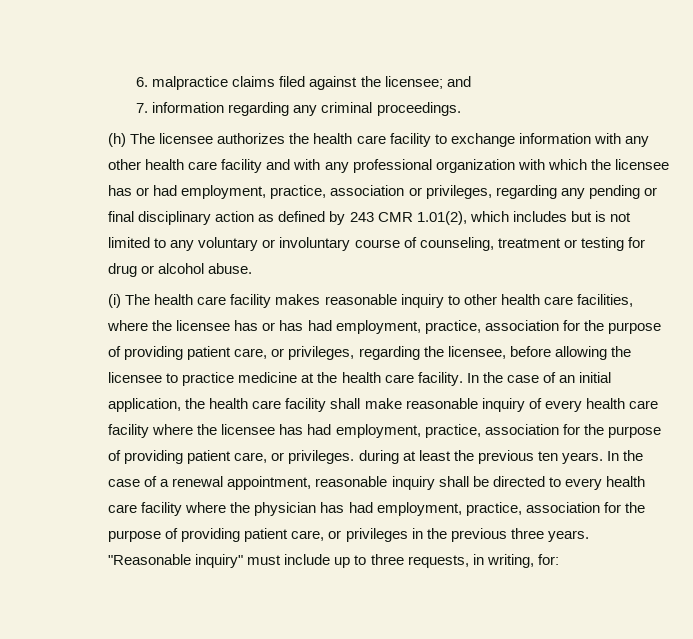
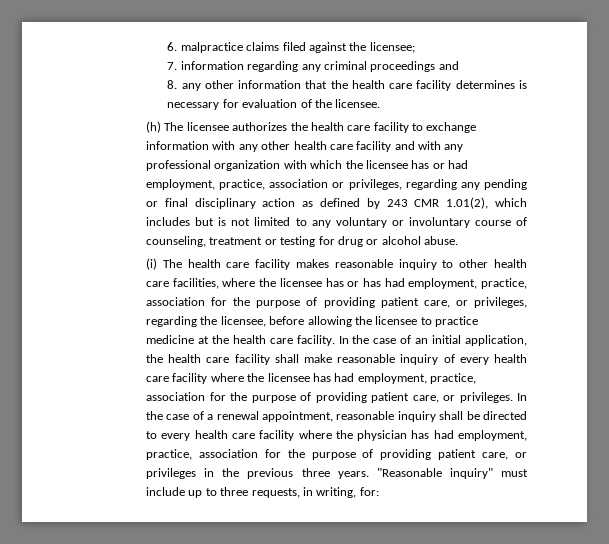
[446,76,471,87] and -> (415, 47) none
[376,102,461,116] proceedings. -> [370,61,459,72] [167,80,527,91] [167,99,381,110] proceedings and // 8. any other information that the health care facility determines is necessary for evaluation of the licensee.
[358,450,603,464] during at least the previous ten years. -> (513, 397) none

